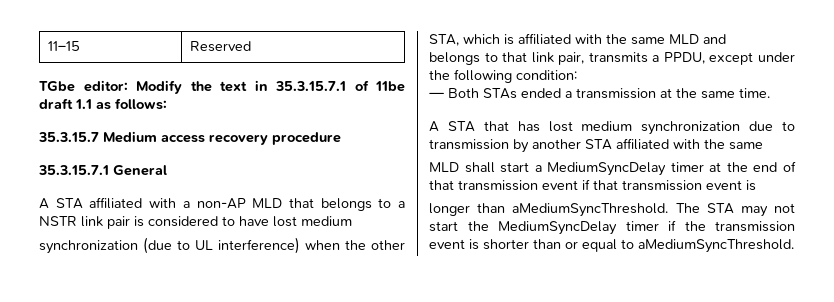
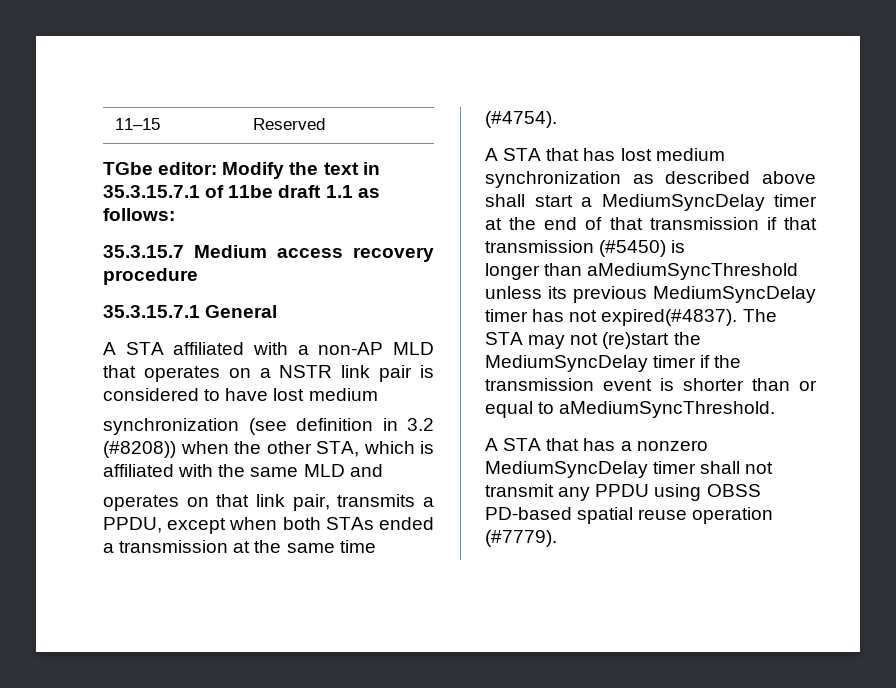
[320,198,392,211] belongs to -> [143,366,251,382] operates on
[143,237,300,254] (due to UL interference) -> [248,418,434,435] [103,441,176,458] (see definition in 3.2 (#8208))
[429,52,498,65] belongs to -> [103,495,209,511] operates on
[758,52,795,62] [429,69,577,83] [429,88,479,98] under the following condition: // — Both -> [229,517,321,530] when both
[739,88,770,98] time. -> [339,540,376,553] [485,111,557,128] time (#4754).
[749,121,795,131] [429,138,763,153] [429,162,459,172] due to transmission by another STA affiliated with the same // MLD -> [632,171,816,184] as described above
[542,180,578,190] event -> (759, 223) none
[706,180,742,190] event -> [599,240,667,257] (#5450)
[512,203,669,217] aMediumSyncThreshold. -> [587,263,799,280] [485,286,816,303] [485,309,738,326] aMediumSyncThreshold unless its previous MediumSyncDelay timer has not expired(#4837).
[429,221,458,232] start -> [602,332,670,349] (re)start
(794, 246) none -> [485,438,708,451] [485,461,774,478] [485,484,761,501] [485,507,774,524] [485,530,557,547] // A STA that has a nonzero MediumSyncDelay timer shall not transmit any PPDU using OBSS PD-based spatial reuse operation (#7779).

